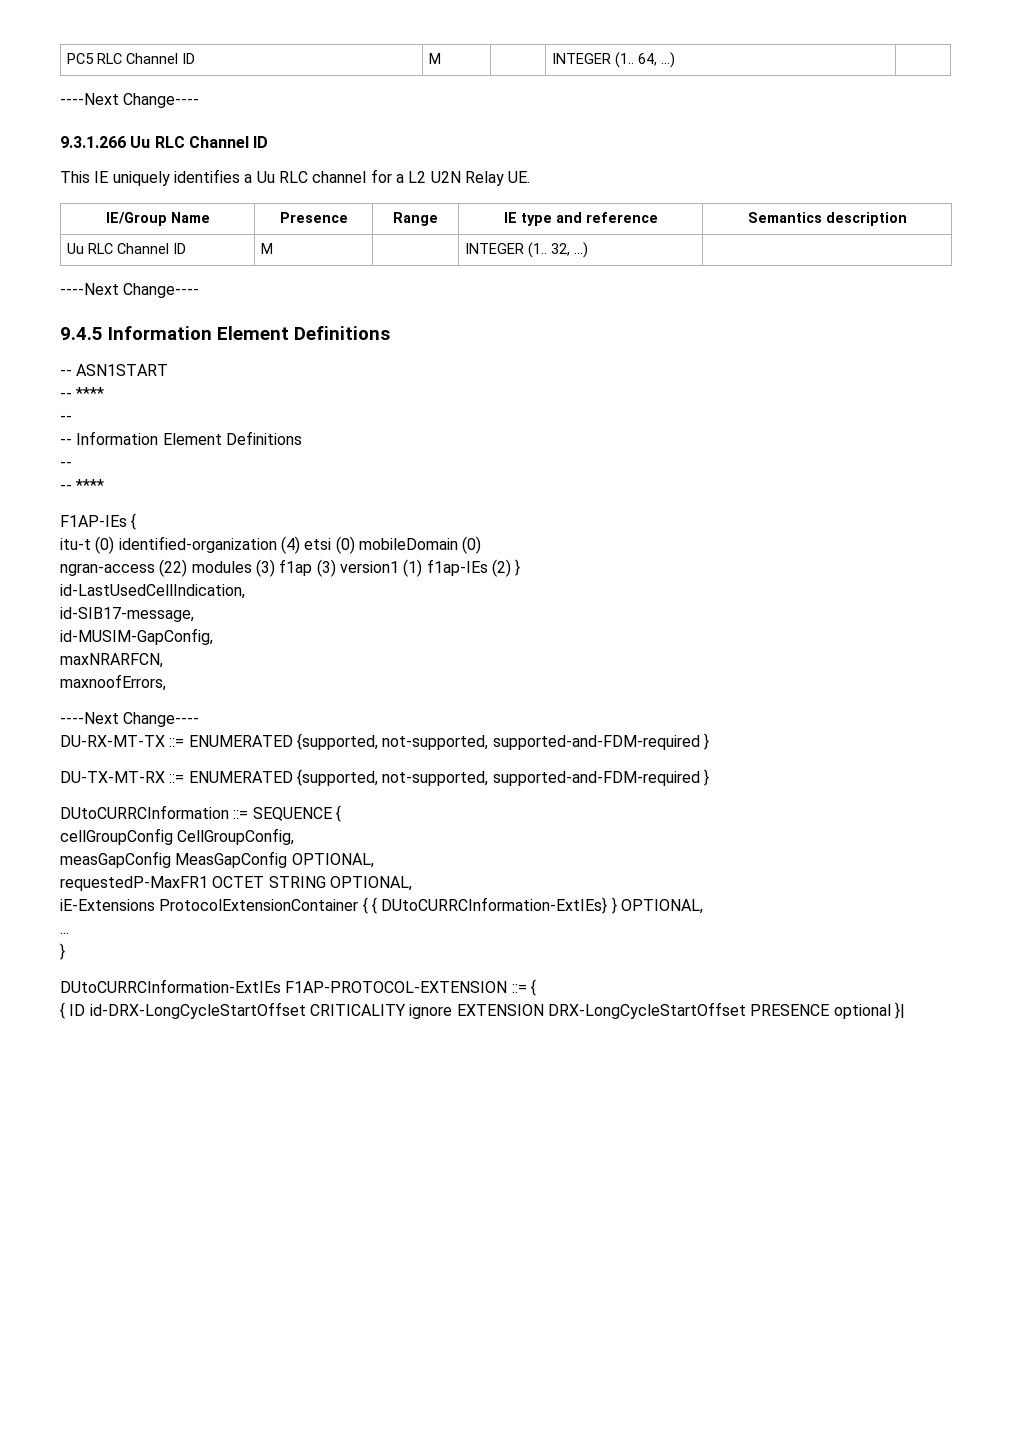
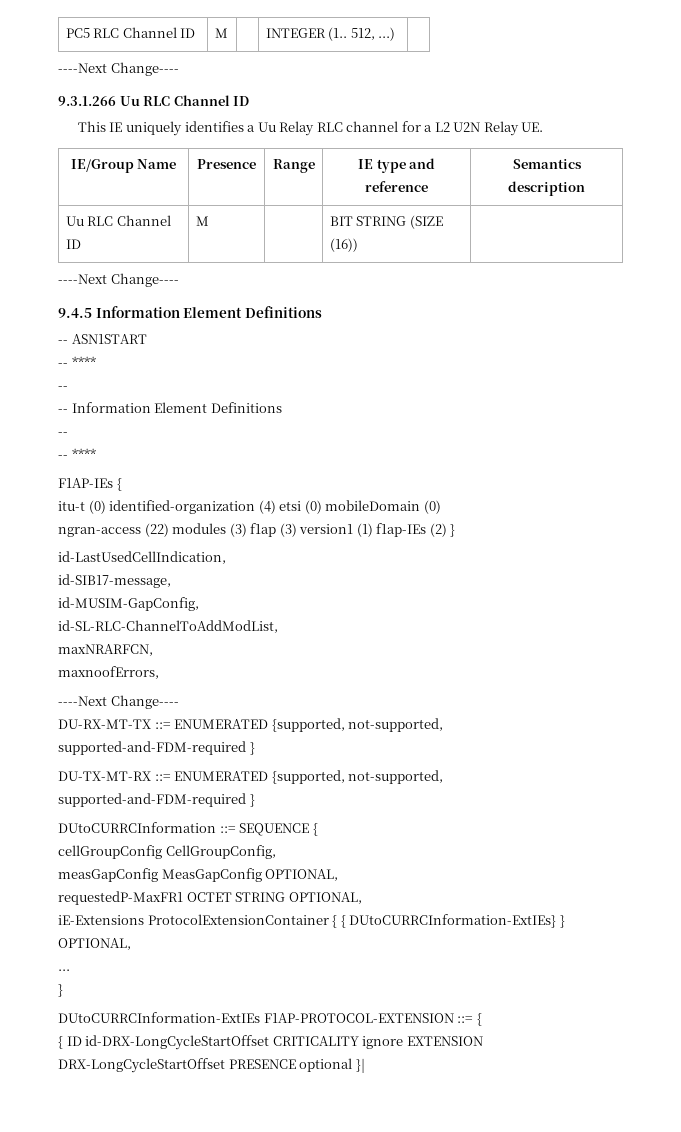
[638,53,658,66] 64, -> [350,28,375,40] 512,
(275, 177) none -> [279,121,315,136] Relay
[465,242,589,258] INTEGER (1.. 32, ...) -> [329,215,443,229] [329,238,358,252] BIT STRING (SIZE (16))
(213, 636) none -> [58,620,278,633] // id-SL-RLC-ChannelToAddModList,

